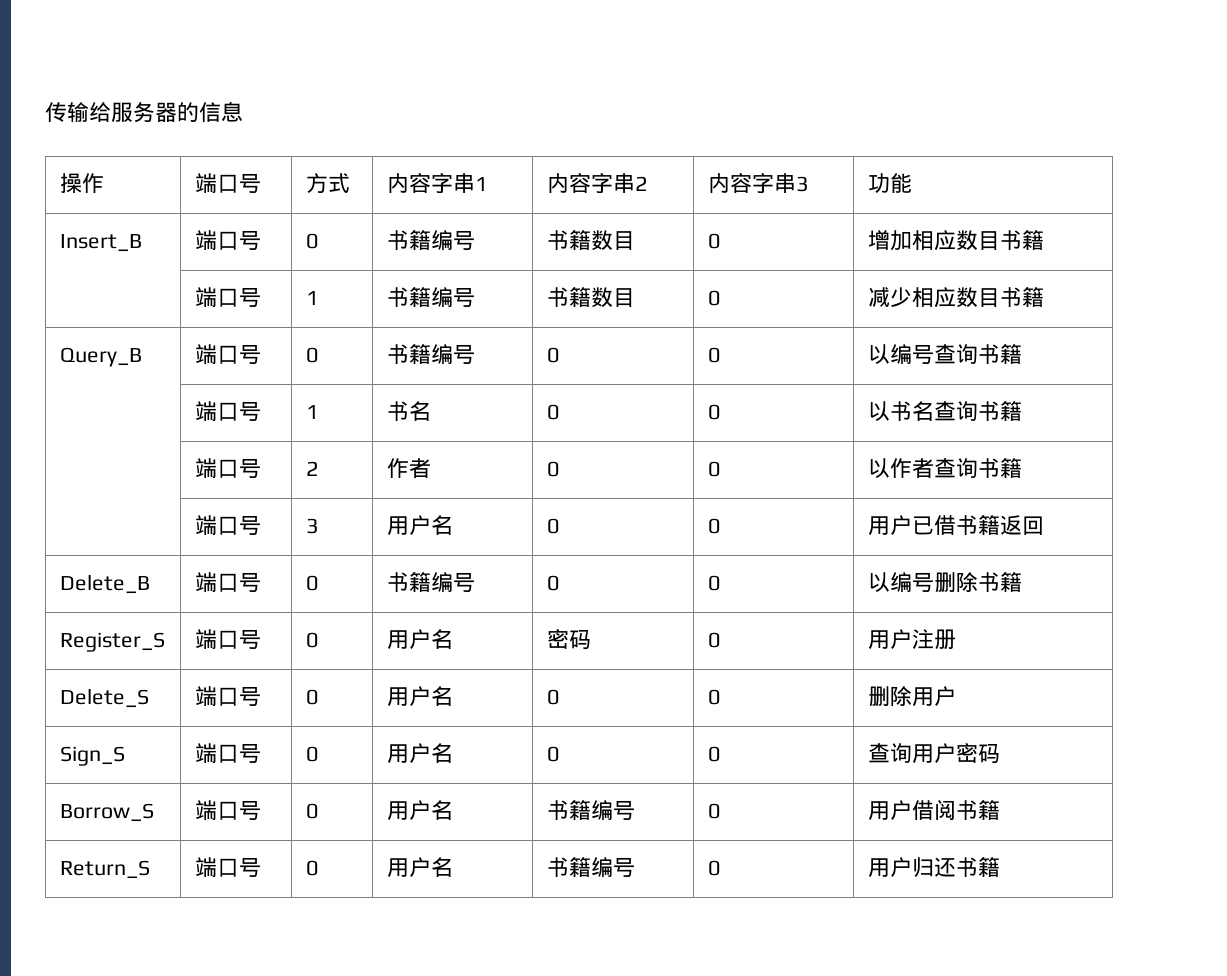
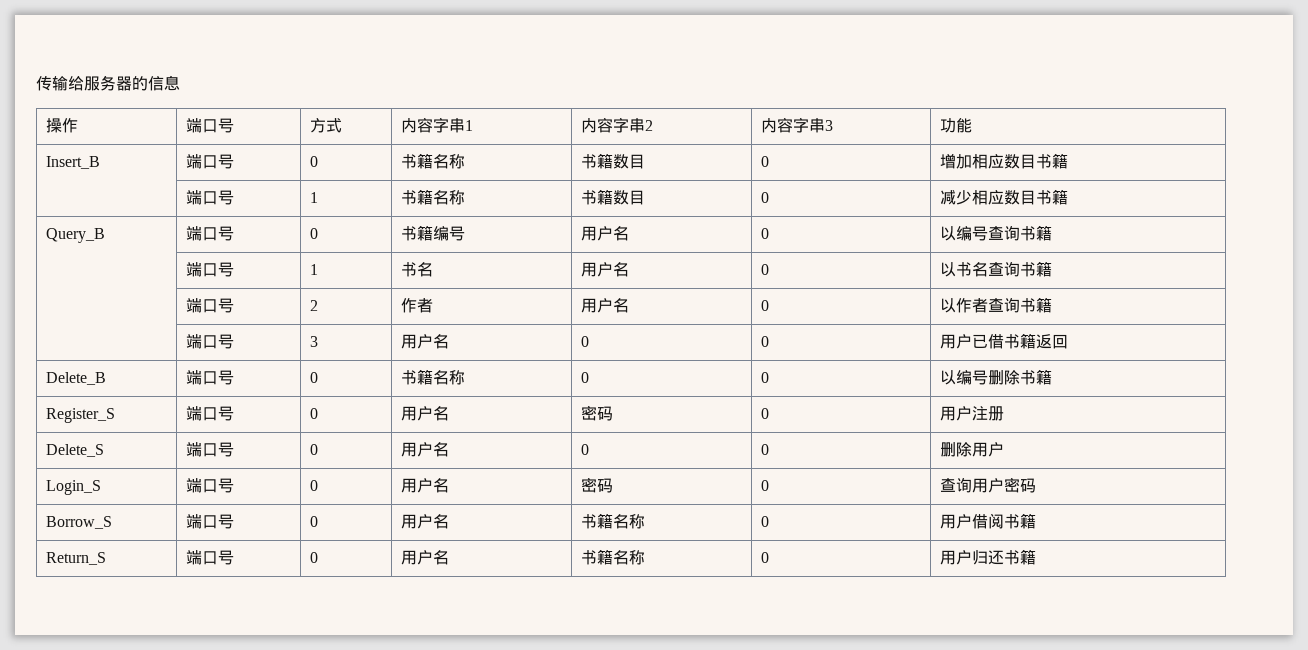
[430,230,475,251] 编号 -> [432,154,465,169] 名称
[430,287,475,308] 编号 -> [432,190,465,205] 名称
[546,347,559,363] 0 -> [580,226,629,241] 用户名
[546,404,559,420] 0 -> [580,262,629,277] 用户名
[546,461,559,477] 0 -> [580,298,629,313] 用户名
[430,572,475,593] 编号 -> [432,370,465,385] 名称
[59,746,125,766] [194,743,261,764] [305,746,318,762] [386,743,453,763] [546,746,559,762] Sign_S | 端口号 | 0 | 用户名 | 0 -> [45,480,101,495] [185,478,234,493] [309,480,318,491] [400,478,449,493] [580,477,613,493] Login_S | 端口号 | 0 | 用户名 | 密码
[590,800,635,821] 编号 -> [612,514,645,529] 名称
[590,857,635,878] 编号 -> [612,550,645,565] 名称

